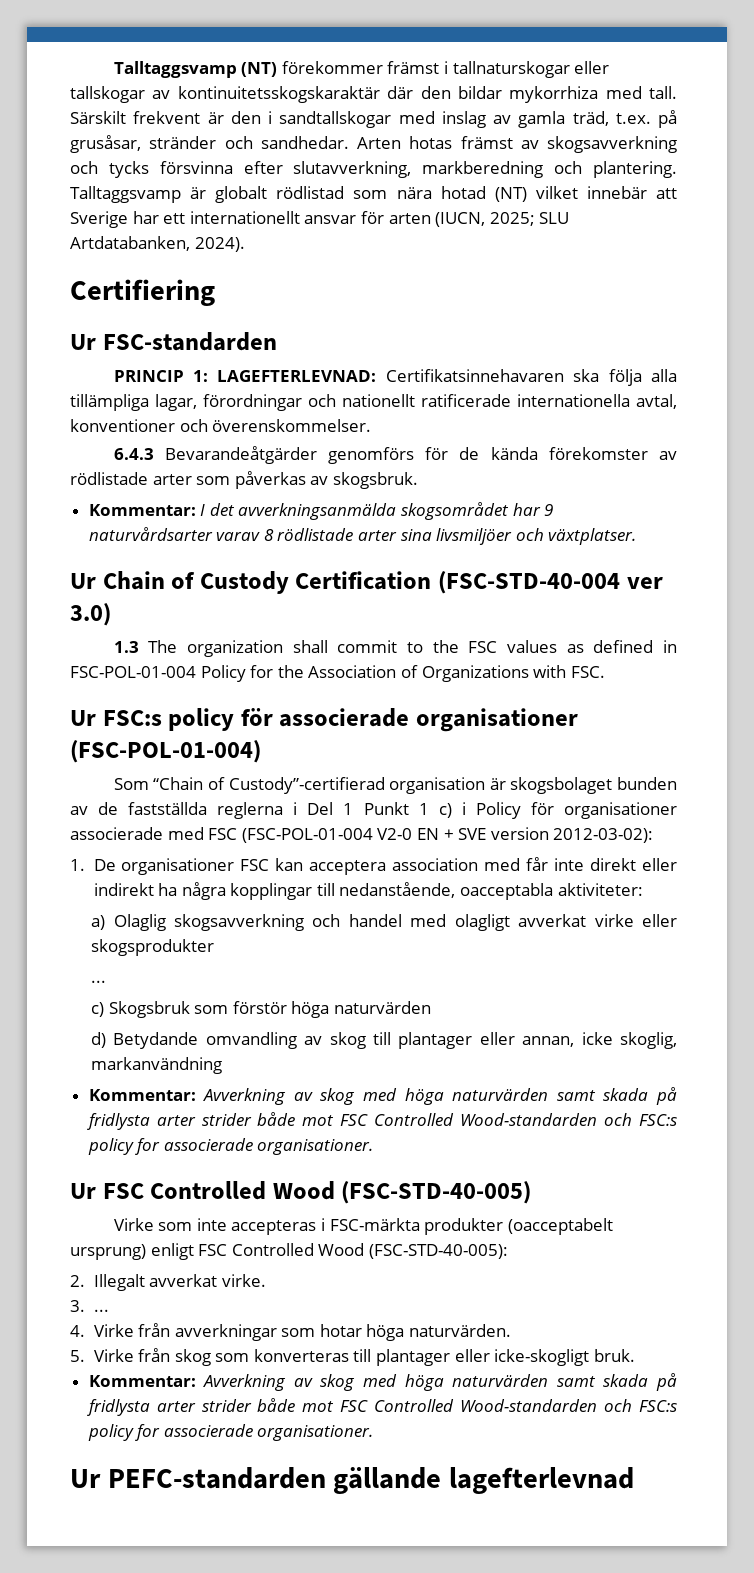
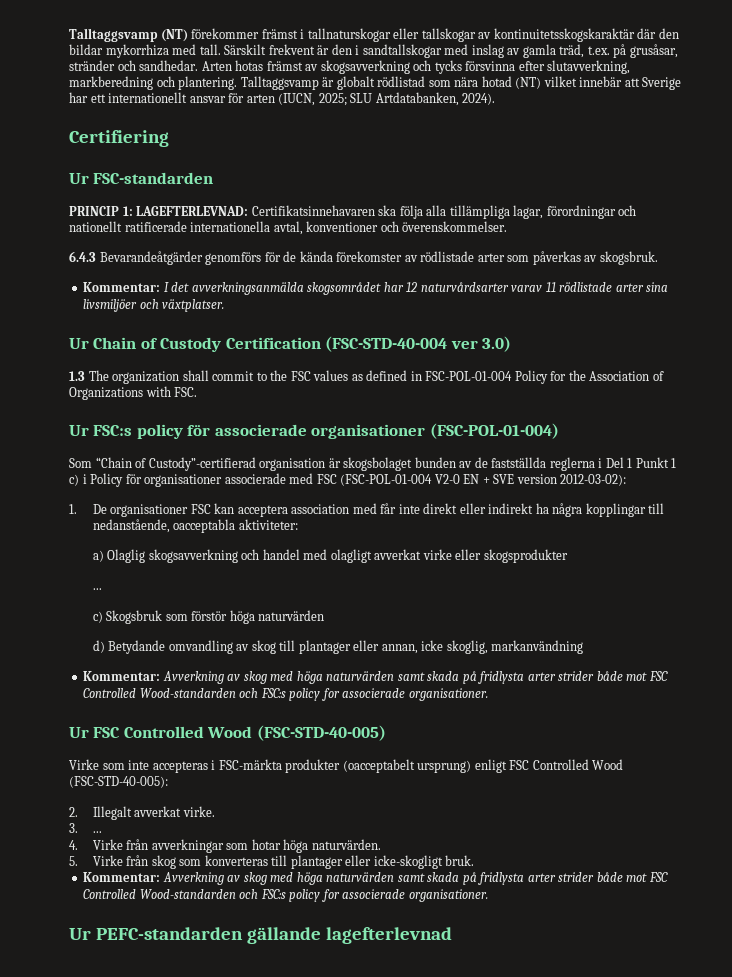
[544,504,554,516] 9 -> [406,282,418,292] 12
[263,529,274,541] 8 -> [545,282,556,292] 11

